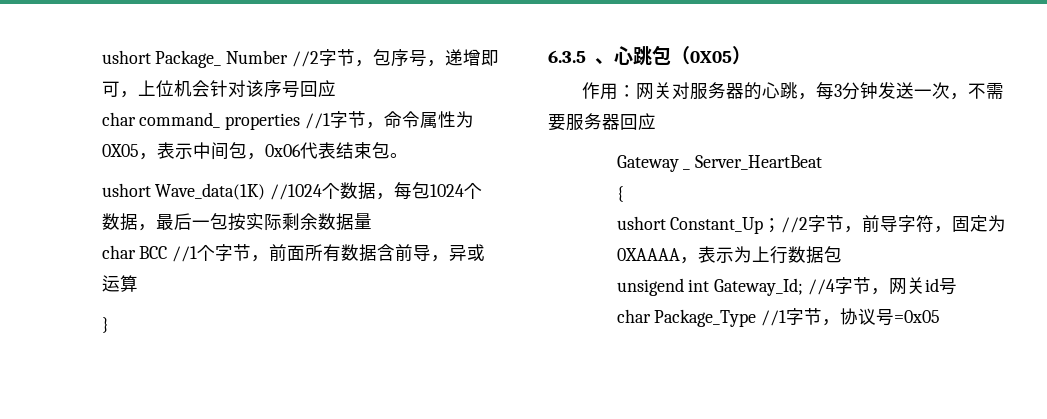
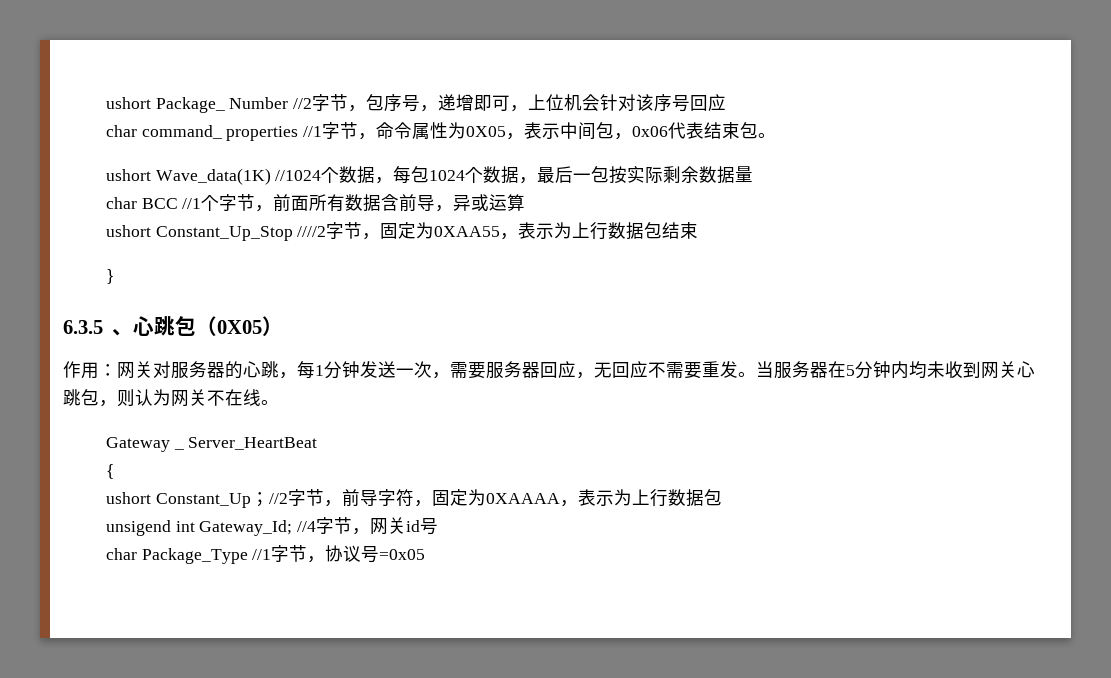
(138, 283) none -> [105,222,699,241] // ushort Constant_Up_Stop ////2字节，固定为0XAA55，表示为上行数据包结束
[833,84,842,97] 3 -> [315,365,324,376] 1
[967,83,986,99] 不 -> (450, 375) none
(656, 121) none -> [576,361,1035,379] [63,389,279,407] ，无回应不需要重发。当服务器在5分钟内均未收到网关心跳包，则认为网关不在线。

